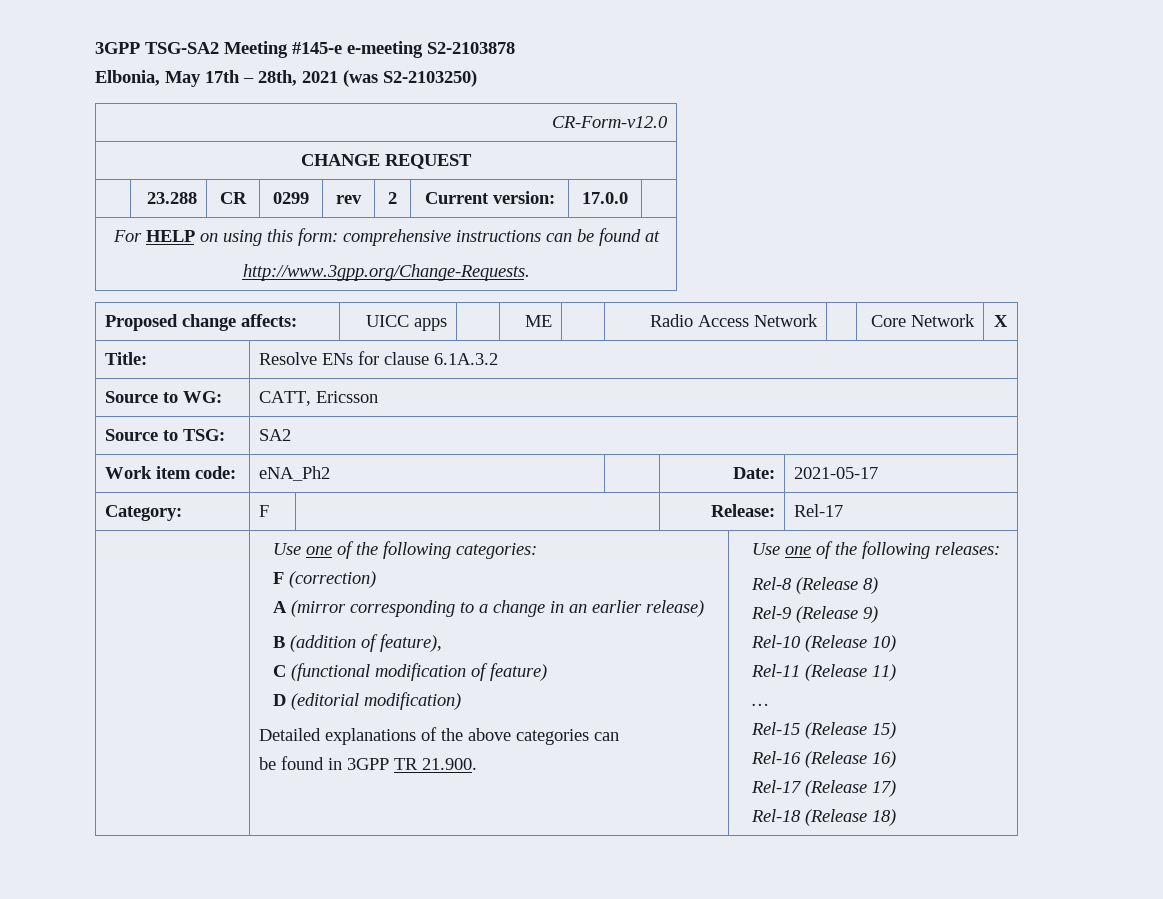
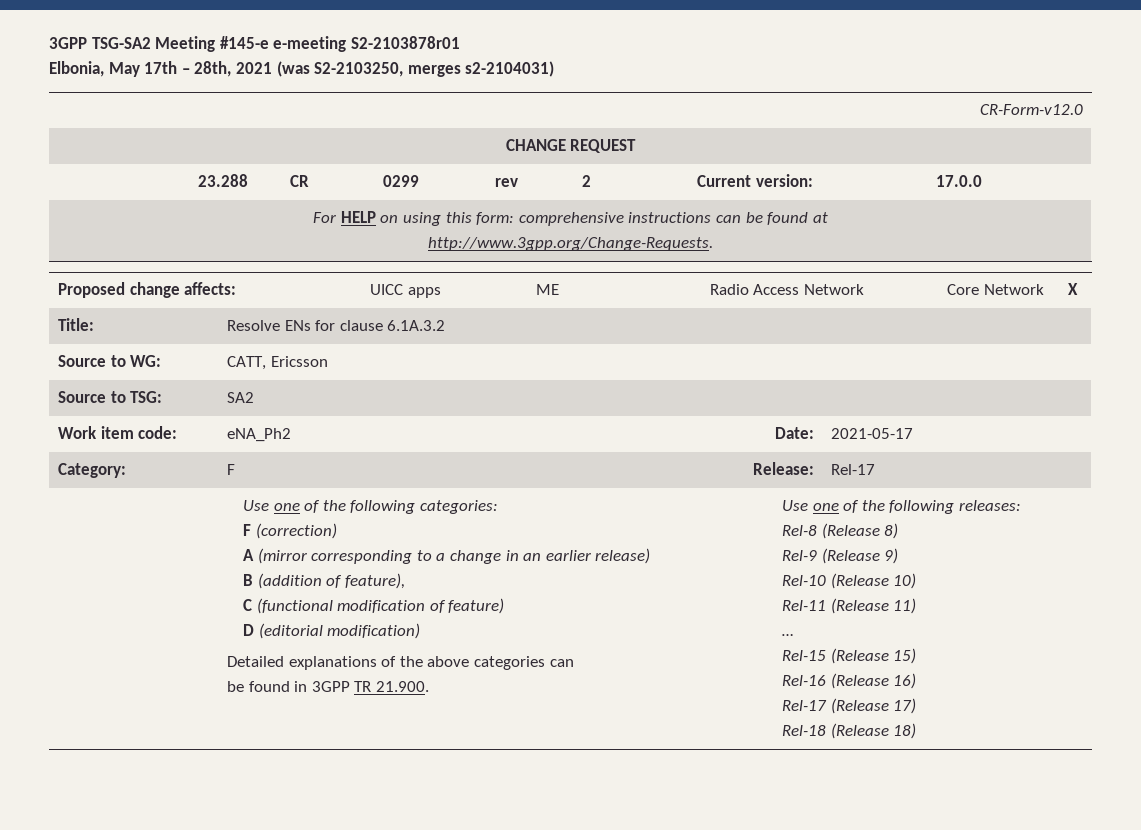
[427,42,515,54] S2-2103878 -> [350,36,460,49] S2-2103878r01
[383,70,477,87] S2-2103250) -> [314,61,555,77] S2-2103250, merges s2-2104031)

